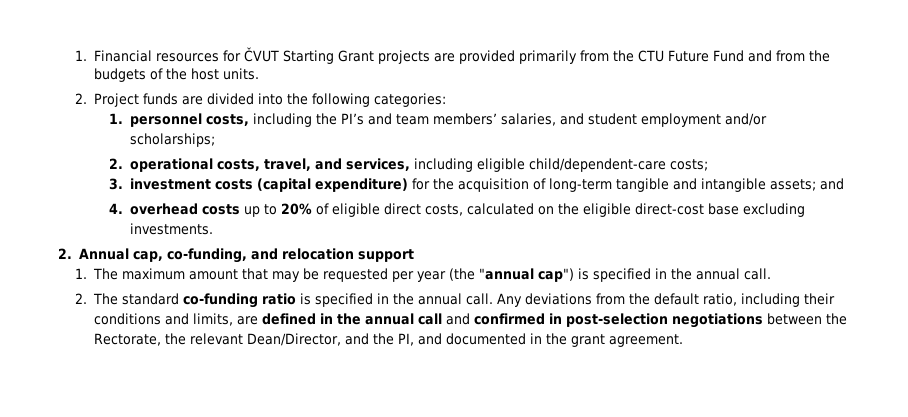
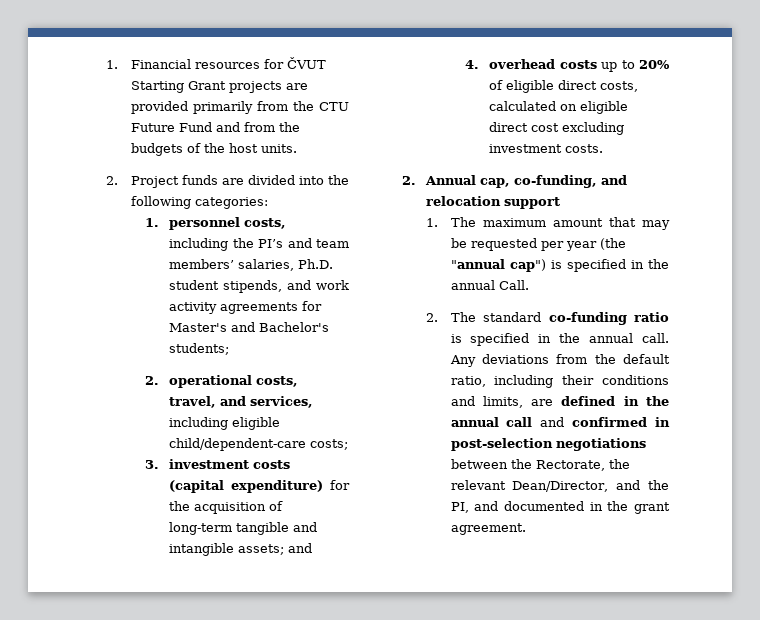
[559,113,767,127] [129,133,215,147] and student employment and/or scholarships; -> [298,259,334,269] [169,280,349,293] [169,301,323,314] [169,322,330,332] [169,343,230,355] Ph.D. student stipends, and work activity agreements for Master's and Bachelor's students;
[557,203,805,217] [129,223,213,235] the eligible direct-cost base excluding investments. -> [580,101,629,114] [489,122,625,135] [489,144,604,153] eligible direct cost excluding investment costs.
[743,268,771,280] call. -> [498,280,529,290] Call.

